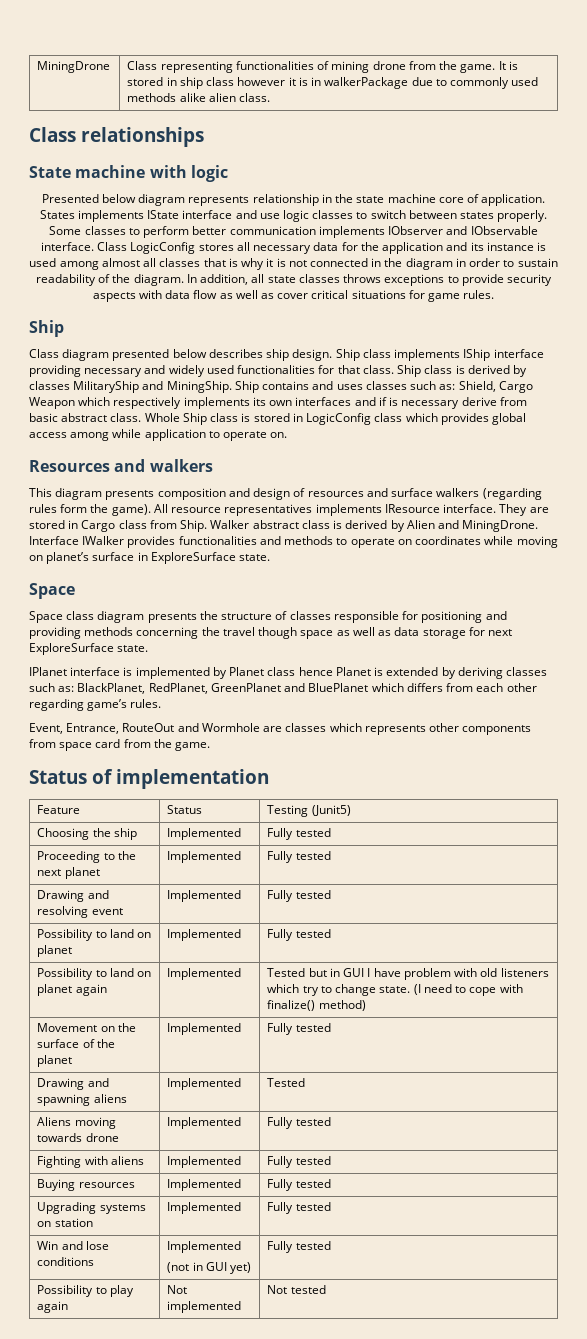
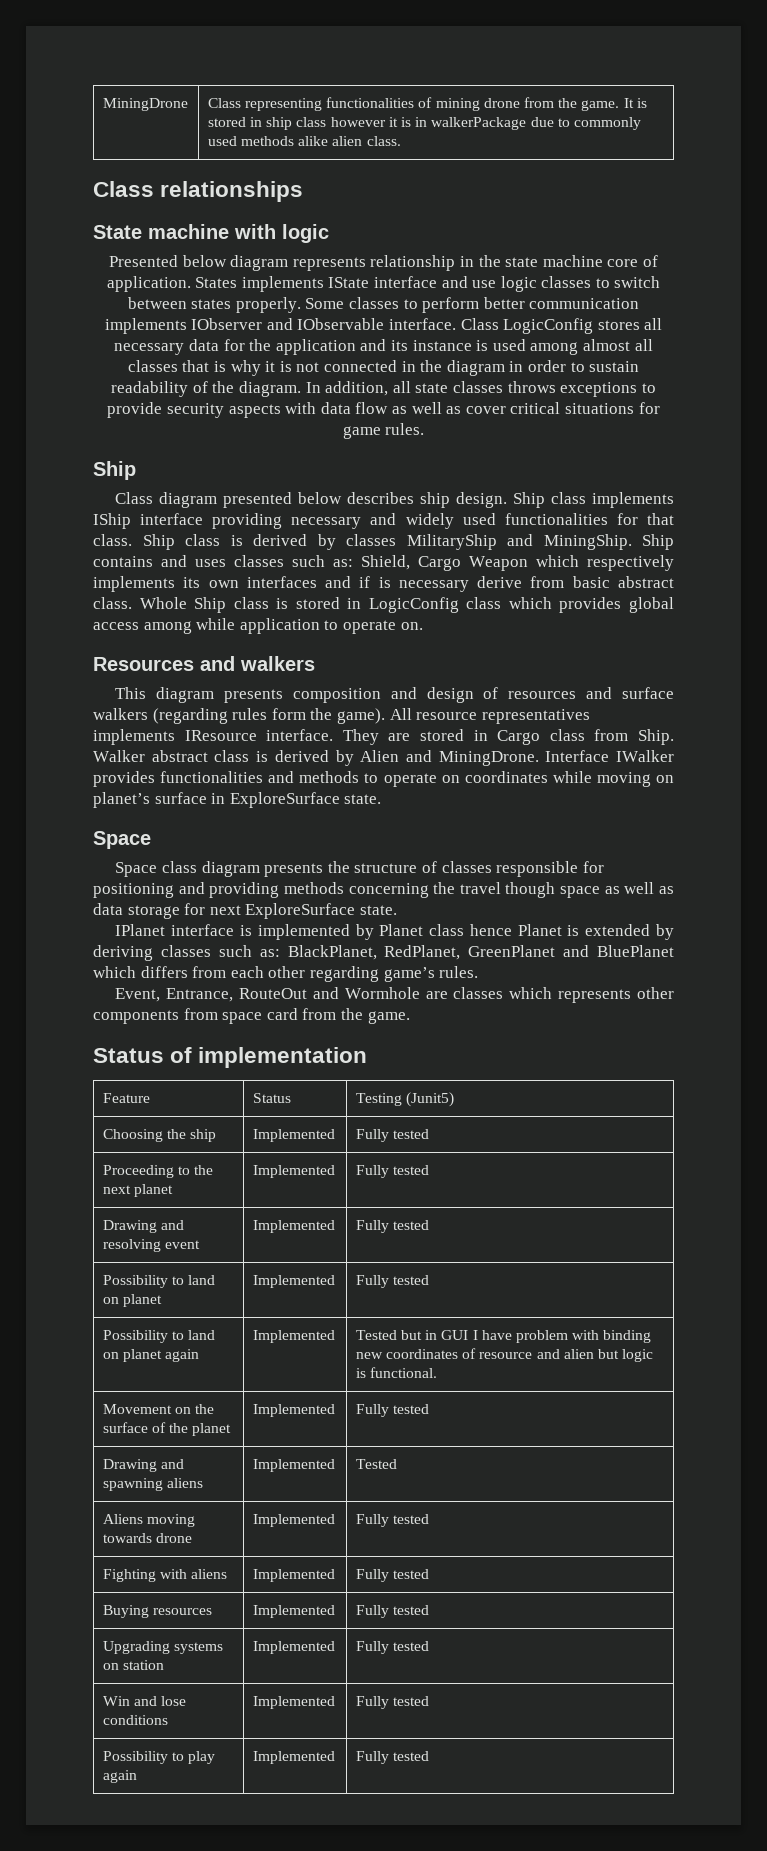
[480,968,549,977] [267,984,523,996] [267,1000,366,1011] old listeners which try to change state. (I need to cope with finalize() method) -> [603,1330,652,1343] [355,1348,654,1362] [355,1367,438,1378] binding new coordinates of resource and alien but logic is functional.
[167,1262,252,1274] // (not in GUI yet) -> (335, 1702) none
[167,1285,188,1294] [167,1301,242,1313] [267,1285,288,1294] Not implemented | Not -> [252,1751,335,1764] [355,1751,389,1764] Implemented | Fully

